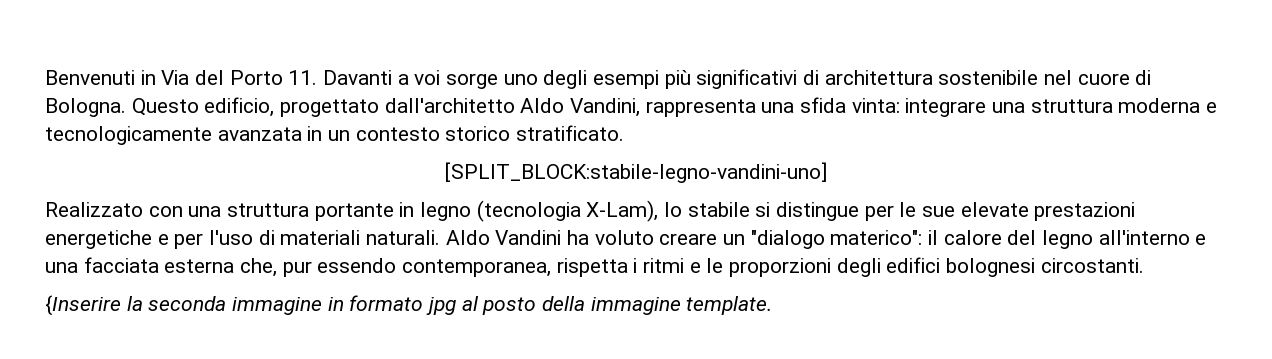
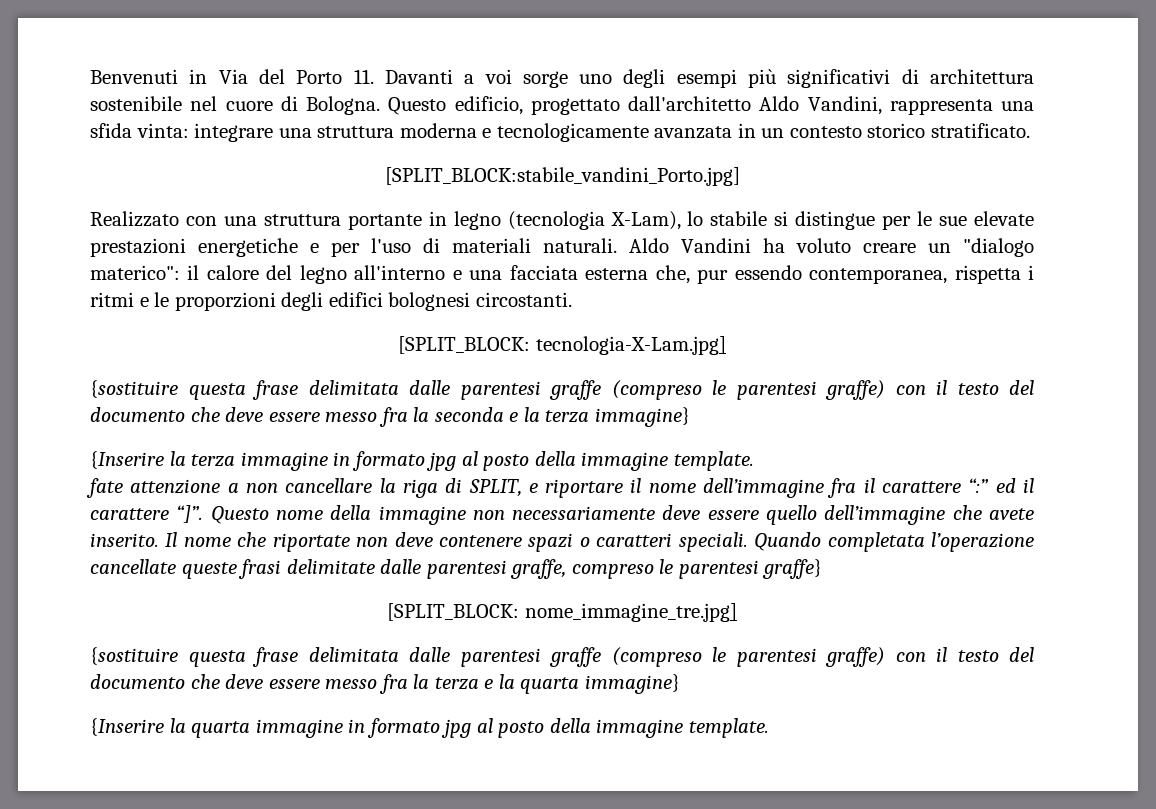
[445,162,827,183] [SPLIT_BLOCK:stabile-legno-vandini-uno] -> [384,167,740,186] [SPLIT_BLOCK:stabile_vandini_Porto.jpg]
[45,295,773,316] // {Inserire la seconda immagine in formato jpg al posto della immagine template. -> [398,336,726,355] [90,380,1034,400] [90,407,690,427] [90,451,754,471] [86,478,1034,498] [90,505,1034,525] [90,532,1034,552] [90,559,823,579] [387,603,737,622] [90,647,1034,667] [90,674,680,694] [90,718,769,738] // [SPLIT_BLOCK: tecnologia-X-Lam.jpg] // {sostituire questa frase delimitata dalle parentesi graffe (compreso le parentesi graffe) con il testo del documento che deve essere messo fra la seconda e la terza immagine} // {Inserire la terza immagine in formato jpg al posto della immagine template. // fate attenzione a non cancellare la riga di SPLIT, e riportare il nome dell’immagine fra il carattere “:” ed il carattere “]”. Questo nome della immagine non necessariamente deve essere quello dell’immagine che avete inserito. Il nome che riportate non deve contenere spazi o caratteri speciali. Quando completata l’operazione cancellate queste frasi delimitate dalle parentesi graffe, compreso le parentesi graffe} // [SPLIT_BLOCK: nome_immagine_tre.jpg] // {sostituire questa frase delimitata dalle parentesi graffe (compreso le parentesi graffe) con il testo del documento che deve essere messo fra la terza e la quarta immagine} // {Inserire la quarta immagine in formato jpg al posto della immagine template.

